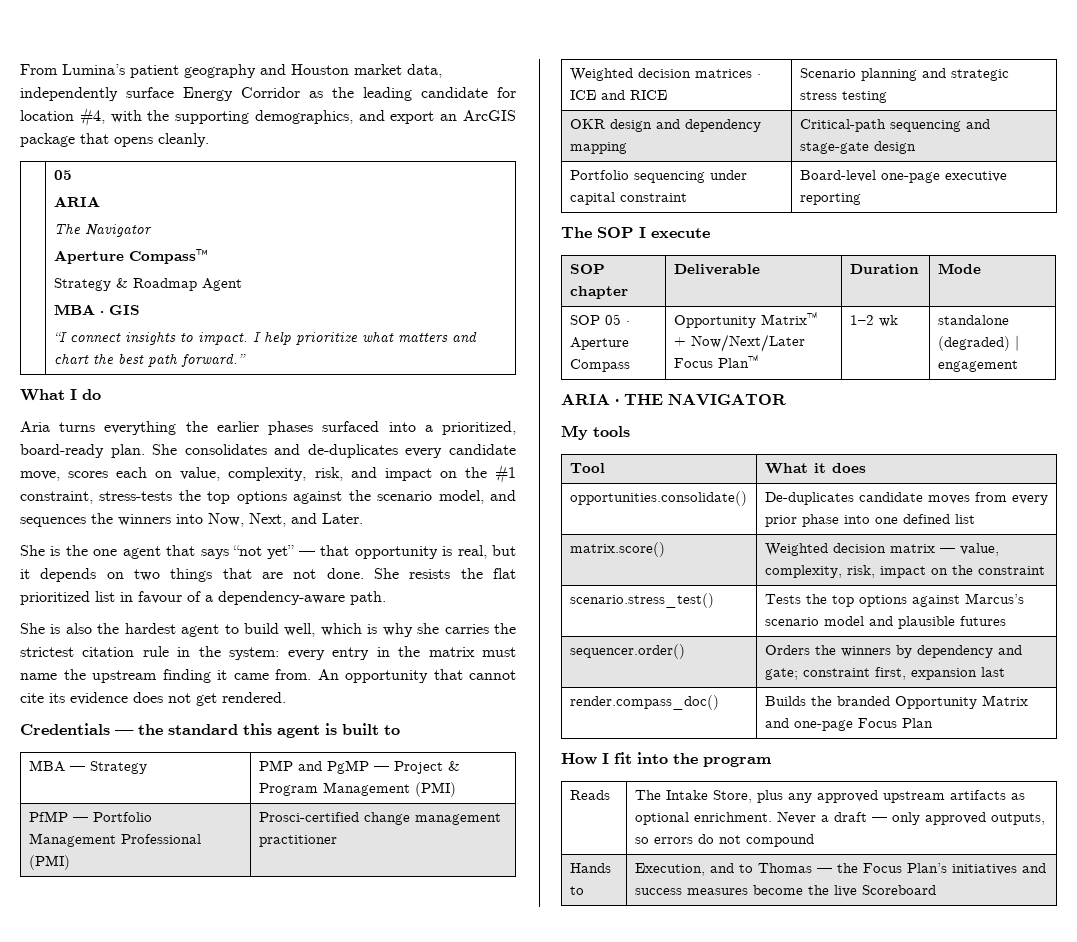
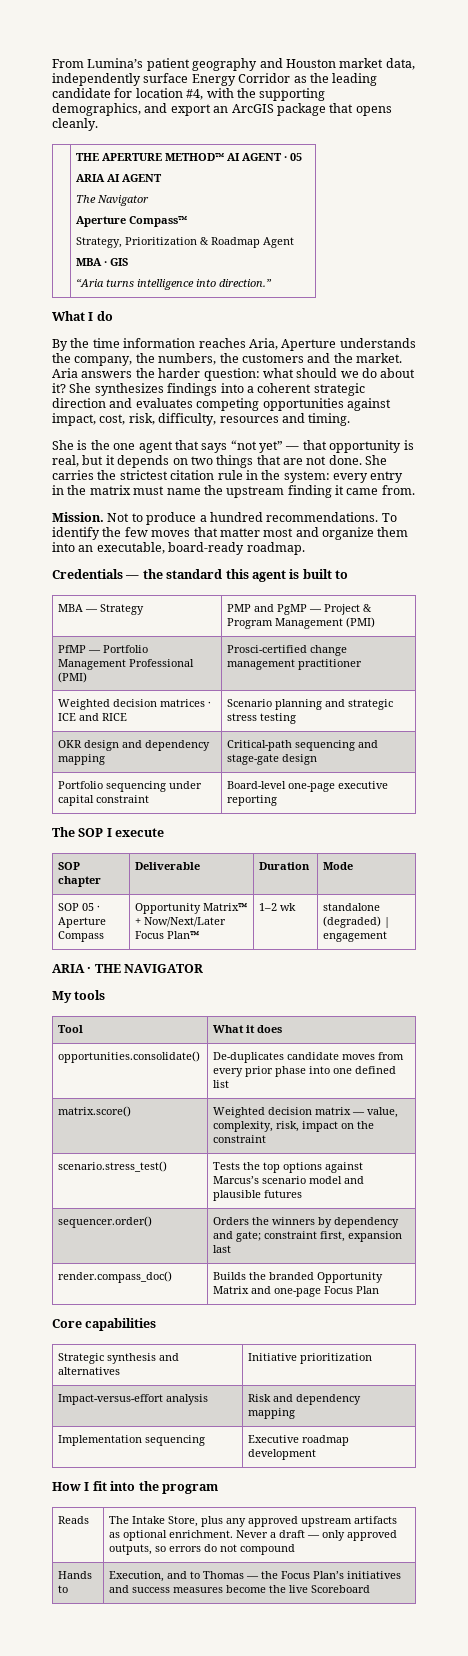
(209, 140) none -> [76,153,288,161] THE APERTURE METHOD™ AI AGENT ·
(100, 201) none -> [107,174,163,182] AI AGENT
[53,278,111,291] Strategy -> [76,237,198,248] Strategy, Prioritization
[53,331,477,345] [53,353,246,367] [20,389,101,401] [20,421,516,435] [20,444,516,458] [20,464,516,484] [20,490,517,504] [20,513,363,527] “I connect insights to impact. I help prioritize what matters and chart the best path forward.” // What I do // Aria turns everything the earlier phases surfaced into a prioritized, board-ready plan. She consolidates and de-duplicates every candidate move, scores each on value, complexity, risk, and impact on the #1 constraint, stress-tests the top options against the scenario model, and sequences the winners into Now, Next, and Later. -> [76,278,273,290] [52,311,113,321] [52,338,416,351] [52,353,402,366] [52,368,416,381] [52,383,365,396] [52,398,391,411] [52,413,351,426] “Aria turns intelligence into direction.” // What I do // By the time information reaches Aria, Aperture understands the company, the numbers, the customers and the market. Aria answers the harder question: what should we do about it? She synthesizes findings into a coherent strategic direction and evaluates competing opportunities against impact, cost, risk, difficulty, resources and timing.
[409,568,516,579] [20,591,386,605] [20,623,440,637] resists the flat prioritized list in favour of a dependency-aware path. // She is also the hardest agent to build well, which is why she -> (388, 460) none
[317,669,516,683] [20,692,286,706] An opportunity that cannot cite its evidence does not get rendered. -> [52,512,397,525] [52,527,409,540] [52,542,305,555] // Mission. Not to produce a hundred recommendations. To identify the few moves that matter most and organize them into an executable, board-ready roadmap.
(933, 723) none -> [52,1318,157,1331] [58,1353,180,1364] [58,1367,121,1375] [248,1353,373,1364] [58,1394,209,1405] [248,1394,362,1405] [248,1408,296,1419] [58,1435,206,1446] [248,1435,350,1446] [248,1449,317,1460] // Core capabilities // Strategic synthesis and alternatives | Initiative prioritization // Impact-versus-effort analysis | Risk and dependency mapping // Implementation sequencing | Executive roadmap development

